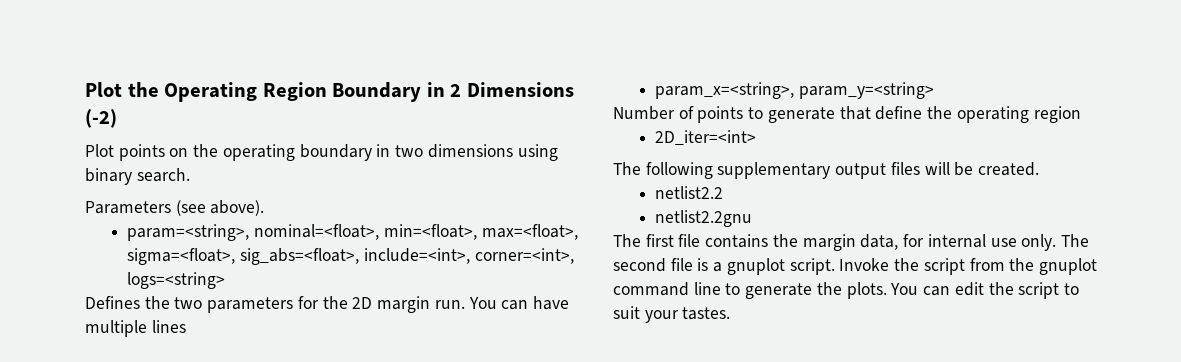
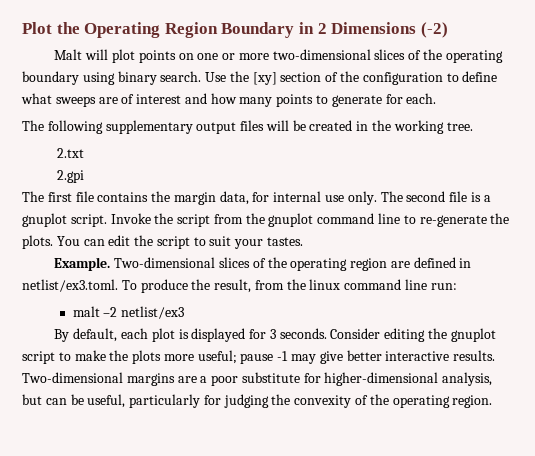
[85,144,558,161] [85,168,190,185] [85,200,265,216] [127,224,578,241] [127,248,574,265] [127,272,226,289] [85,296,569,313] [85,320,186,337] [655,82,935,99] [613,106,1081,123] [655,130,757,145] Plot points on the operating boundary in two dimensions using binary search. // Parameters (see above). // param=<string>, nominal=<float>, min=<float>, max=<float>, sigma=<float>, sig_abs=<float>, include=<int>, corner=<int>, logs=<string> // Defines the two parameters for the 2D margin run. You can have multiple lines // param_x=<string>, param_y=<string> // Number of points to generate that define the operating region // 2D_iter=<int> -> [54,49,503,63] [22,71,498,85] [21,93,437,107] Malt will plot points on one or more two-dimensional slices of the operating boundary using binary search. Use the [xy] section of the configuration to define what sweeps are of interest and how many points to generate for each.
[978,162,1040,176] [655,186,724,199] [655,210,753,227] created. // netlist2.2 // netlist2.2gnu -> [309,120,473,134] [57,148,85,158] [57,170,85,183] created in the working tree. // 2.txt // 2.gpi
[745,283,813,299] generate -> [419,215,487,227] re-generate
(731, 313) none -> [54,257,472,271] [22,279,457,293] [72,306,185,319] [54,328,496,342] [22,350,496,364] [22,372,493,386] [22,394,493,408] // Example. Two-dimensional slices of the operating region are defined in netlist/ex3.toml. To produce the result, from the linux command line run: // malt –2 netlist/ex3 // By default, each plot is displayed for 3 seconds. Consider editing the gnuplot script to make the plots more useful; pause -1 may give better interactive results. Two-dimensional margins are a poor substitute for higher-dimensional analysis, but can be useful, particularly for judging the convexity of the operating region.

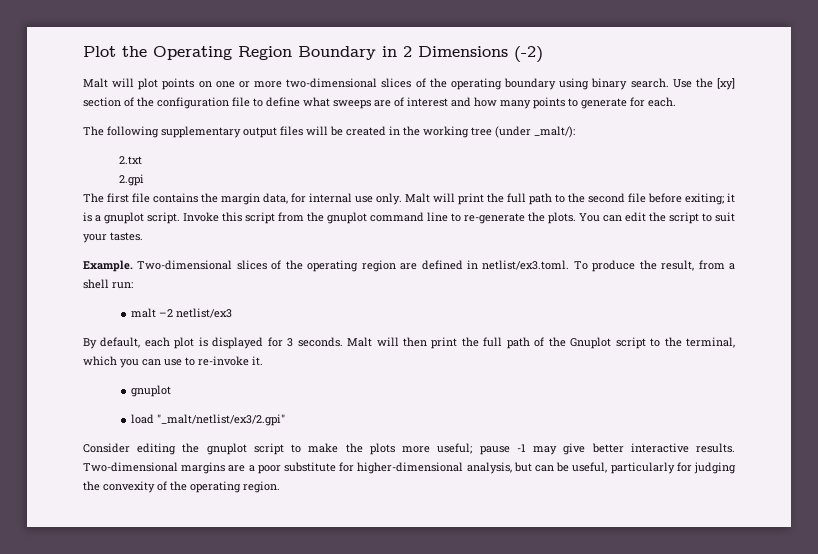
(443, 78) none -> [232,97,250,107] file
[446,122,473,131] tree. -> [471,126,575,138] tree (under _malt/):
[380,191,468,202] The second file -> [405,193,735,205] Malt will print the full path to the second file before exiting; it
[154,213,174,224] the -> [222,212,242,222] this
[286,279,428,290] the linux command line -> [729,263,735,270] [83,279,109,289] a shell
(327, 333) none -> [347,337,735,349] [83,356,263,368] [131,385,172,397] [131,414,286,426] Malt will then print the full path of the Gnuplot script to the terminal, which you can use to re-invoke it. // gnuplot // load "_malt/netlist/ex3/2.gpi" //

